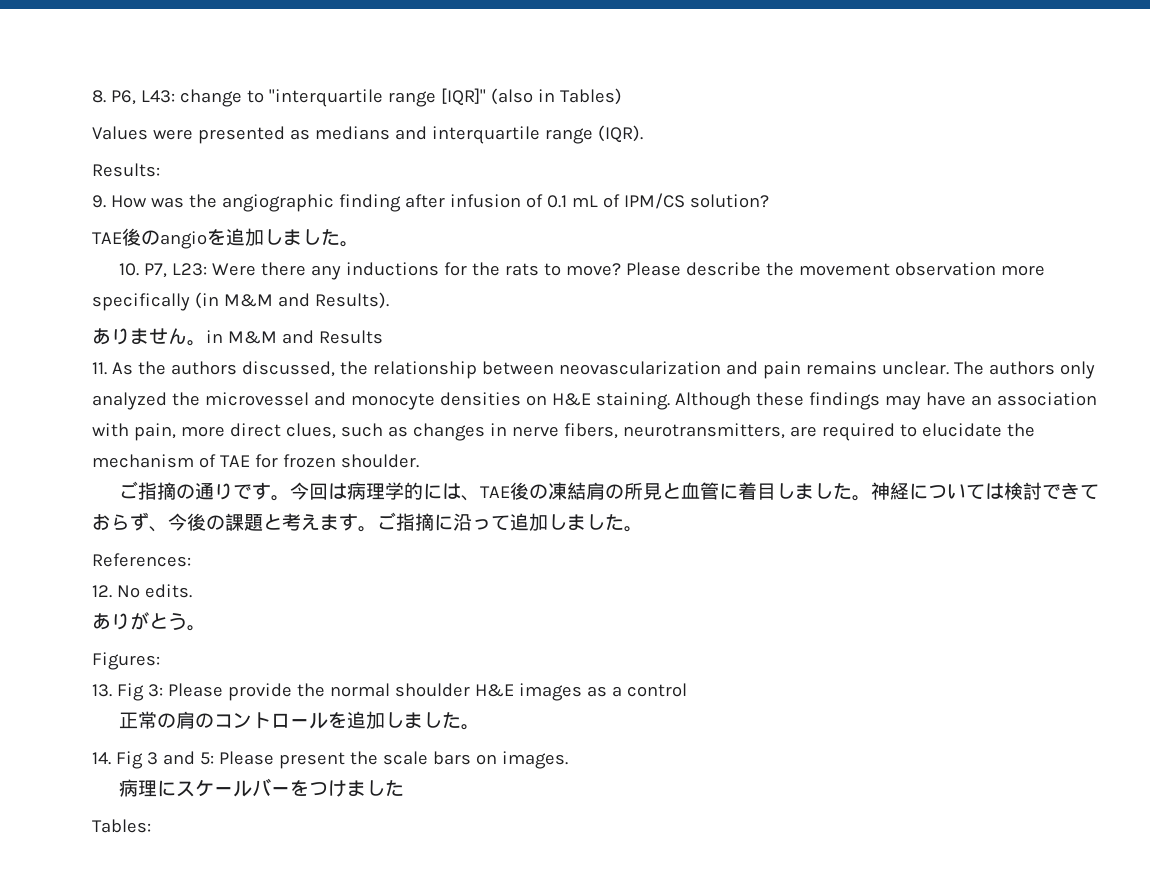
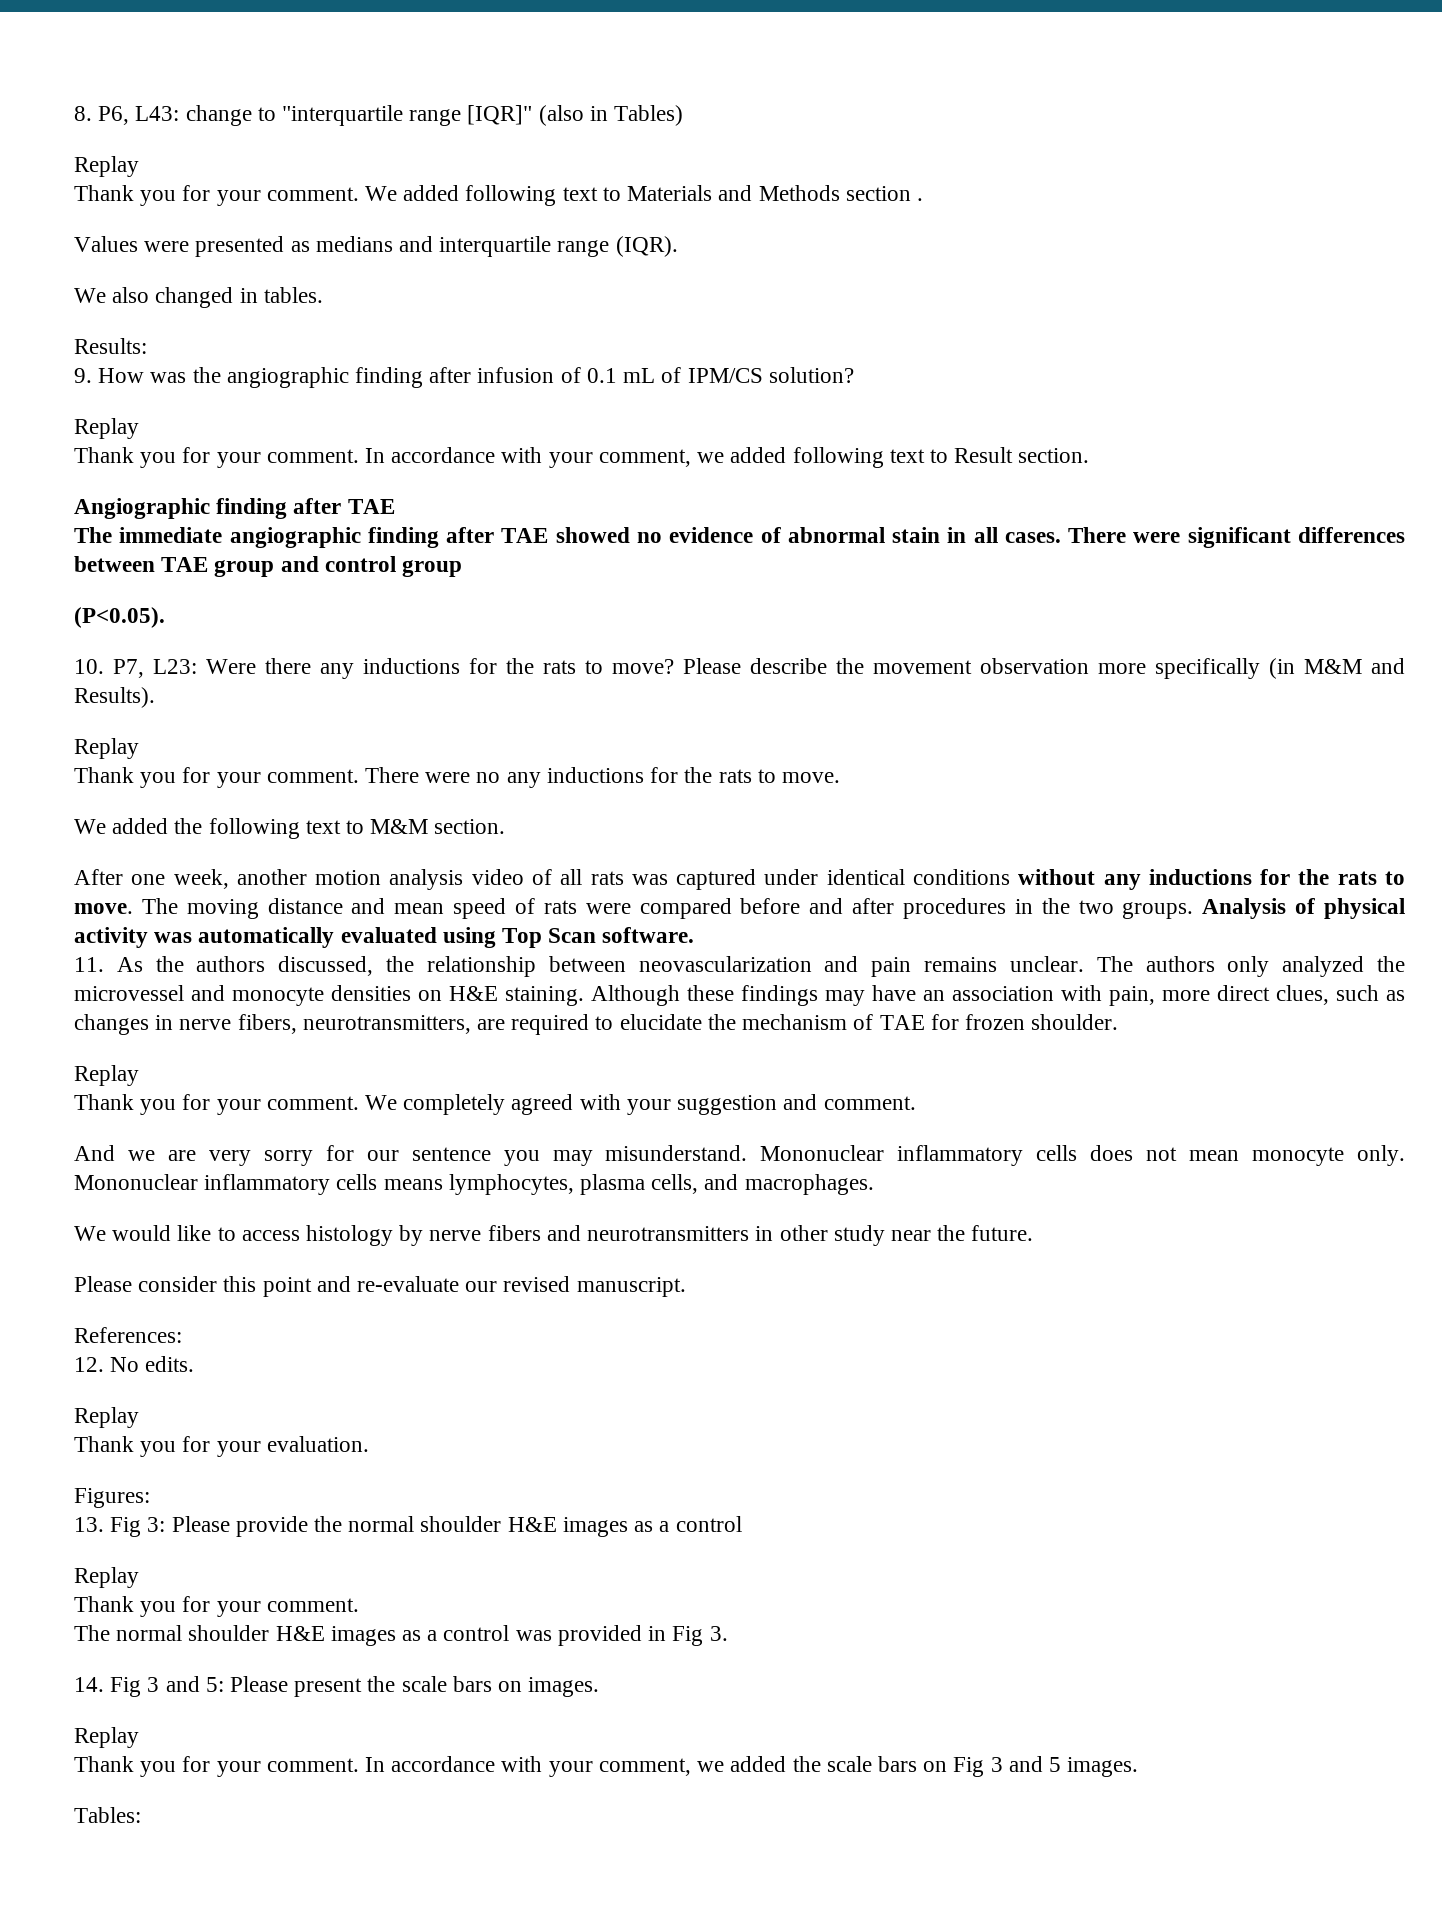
(622, 96) none -> [74,156,139,177] [74,185,923,206] // Replay // Thank you for your comment. We added following text to Materials and Methods section .
(643, 134) none -> [74,287,323,308] // We also changed in tables.
[92,228,359,249] TAE後のangioを追加しました。 -> [74,418,139,439] [74,447,1090,468] [74,498,395,519] [74,527,1406,548] [74,556,463,577] [74,607,165,628] Replay // Thank you for your comment. In accordance with your comment, we added following text to Result section. // Angiographic finding after TAE // The immediate angiographic finding after TAE showed no evidence of abnormal stain in all cases. There were significant differences between TAE group and control group // (P<0.05).
[92,328,383,346] ありません。in M&M and Results -> [74,738,139,759] [74,767,840,788] [74,818,506,839] [74,869,1405,890] [74,898,1406,919] [74,927,695,948] Replay // Thank you for your comment. There were no any inductions for the rats to move. // We added the following text to M&M section. // After one week, another motion analysis video of all rats was captured under identical conditions without any inductions for the rats to move. The moving distance and mean speed of rats were compared before and after procedures in the two groups. Analysis of physical activity was automatically evaluated using Top Scan software.
[119,481,1100,501] [92,512,643,532] [92,553,191,567] [92,584,192,598] [92,612,206,631] ご指摘の通りです。今回は病理学的には、TAE後の凍結肩の所見と血管に着目しました。神経については検討できておらず、今後の課題と考えます。ご指摘に沿って追加しました。 // References: // 12. No edits. // ありがとう。 -> [74,1065,139,1086] [74,1094,916,1115] [74,1145,1405,1166] [74,1174,874,1195] [74,1225,1034,1246] [74,1276,686,1297] [74,1327,182,1343] [74,1356,195,1372] [74,1407,139,1428] [74,1436,369,1457] Replay // Thank you for your comment. We completely agreed with your suggestion and comment. // And we are very sorry for our sentence you may misunderstand. Mononuclear inflammatory cells does not mean monocyte only. Mononuclear inflammatory cells means lymphocytes, plasma cells, and macrophages. // We would like to access histology by nerve fibers and neurotransmitters in other study near the future. // Please consider this point and re-evaluate our revised manuscript. // References: // 12. No edits. // Replay // Thank you for your evaluation.
[119,711,481,730] 正常の肩のコントロールを追加しました。 -> [74,1567,139,1588] [74,1596,359,1617] [74,1625,728,1646] Replay // Thank you for your comment. // The normal shoulder H&E images as a control was provided in Fig 3.
[119,778,405,797] 病理にスケールバーをつけました -> [74,1727,139,1748] [74,1756,1139,1777] Replay // Thank you for your comment. In accordance with your comment, we added the scale bars on Fig 3 and 5 images.

